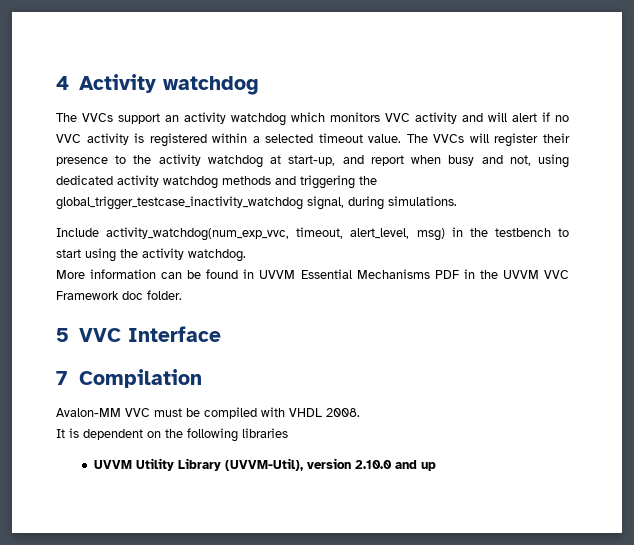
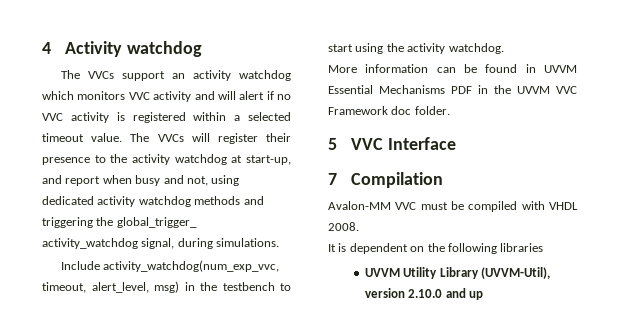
[56,196,303,210] global_trigger_testcase_inactivity_watchdog -> [116,217,197,228] [42,238,138,249] global_trigger_ activity_watchdog

